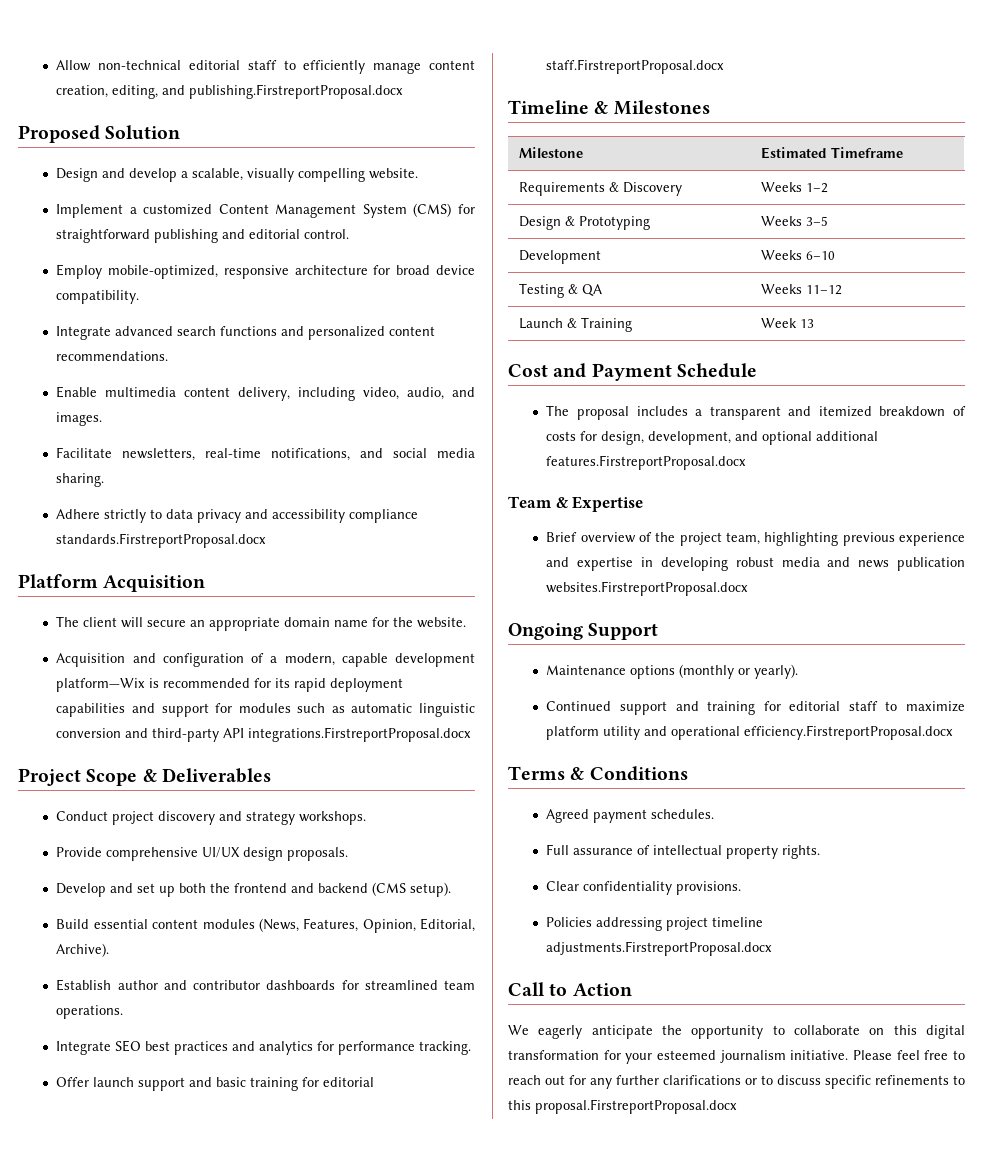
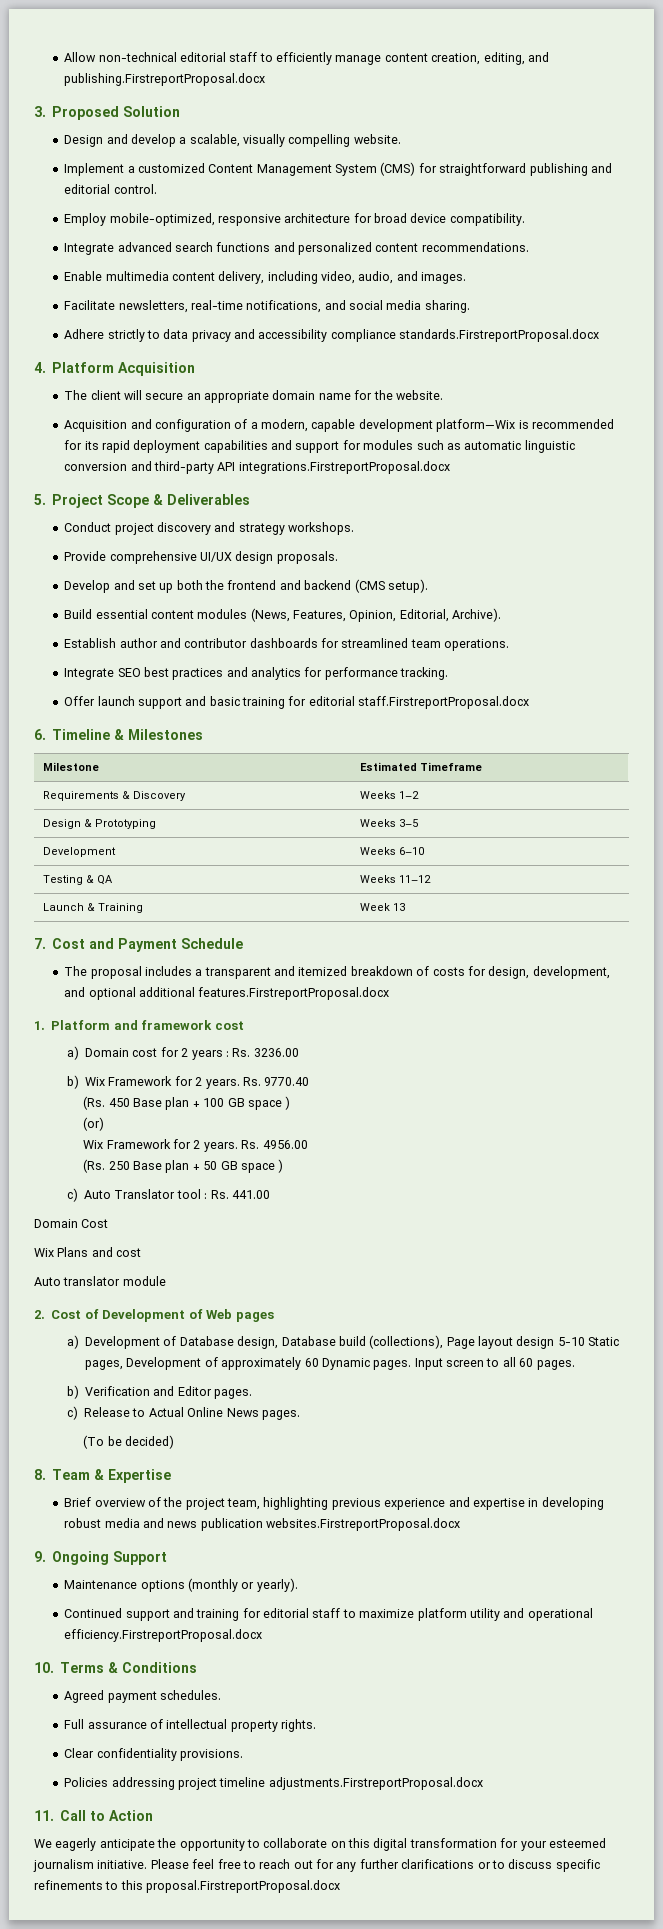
(404, 91) none -> [34,106,46,117] 3.
(267, 540) none -> [34,362,46,373] 4.
(472, 734) none -> [34,494,46,505] 5.
(725, 66) none -> [34,729,46,740] 6.
(815, 323) none -> [34,938,46,949] 7.
(747, 462) none -> [34,1020,244,1030] [66,1046,299,1060] [66,1075,310,1089] [83,1096,291,1110] [83,1117,105,1131] [83,1139,308,1152] [83,1159,284,1173] [66,1188,270,1202] [34,1219,109,1228] [34,1247,142,1257] [34,1276,166,1286] [34,1309,274,1322] [66,1335,620,1349] [85,1357,575,1370] [66,1385,253,1399] [66,1406,300,1420] [83,1435,175,1449] [34,1469,46,1480] 1. Platform and framework cost // a) Domain cost for 2 years : Rs. 3236.00 // b) Wix Framework for 2 years. Rs. 9770.40 // (Rs. 450 Base plan + 100 GB space ) // (or) // Wix Framework for 2 years. Rs. 4956.00 // (Rs. 250 Base plan + 50 GB space ) // c) Auto Translator tool : Rs. 441.00 // Domain Cost // Wix Plans and cost // Auto translator module // 2. Cost of Development of Web pages // a) Development of Database design, Database build (collections), Page layout design 5-10 Static pages, Development of approximately 60 Dynamic pages. Input screen to all 60 pages. // b) Verification and Editor pages. // c) Release to Actual Online News pages. // (To be decided) // 8.
(749, 588) none -> [34,1551,46,1562] 9.
(954, 732) none -> [34,1662,54,1673] 10.
(773, 948) none -> [34,1810,54,1821] 11.

